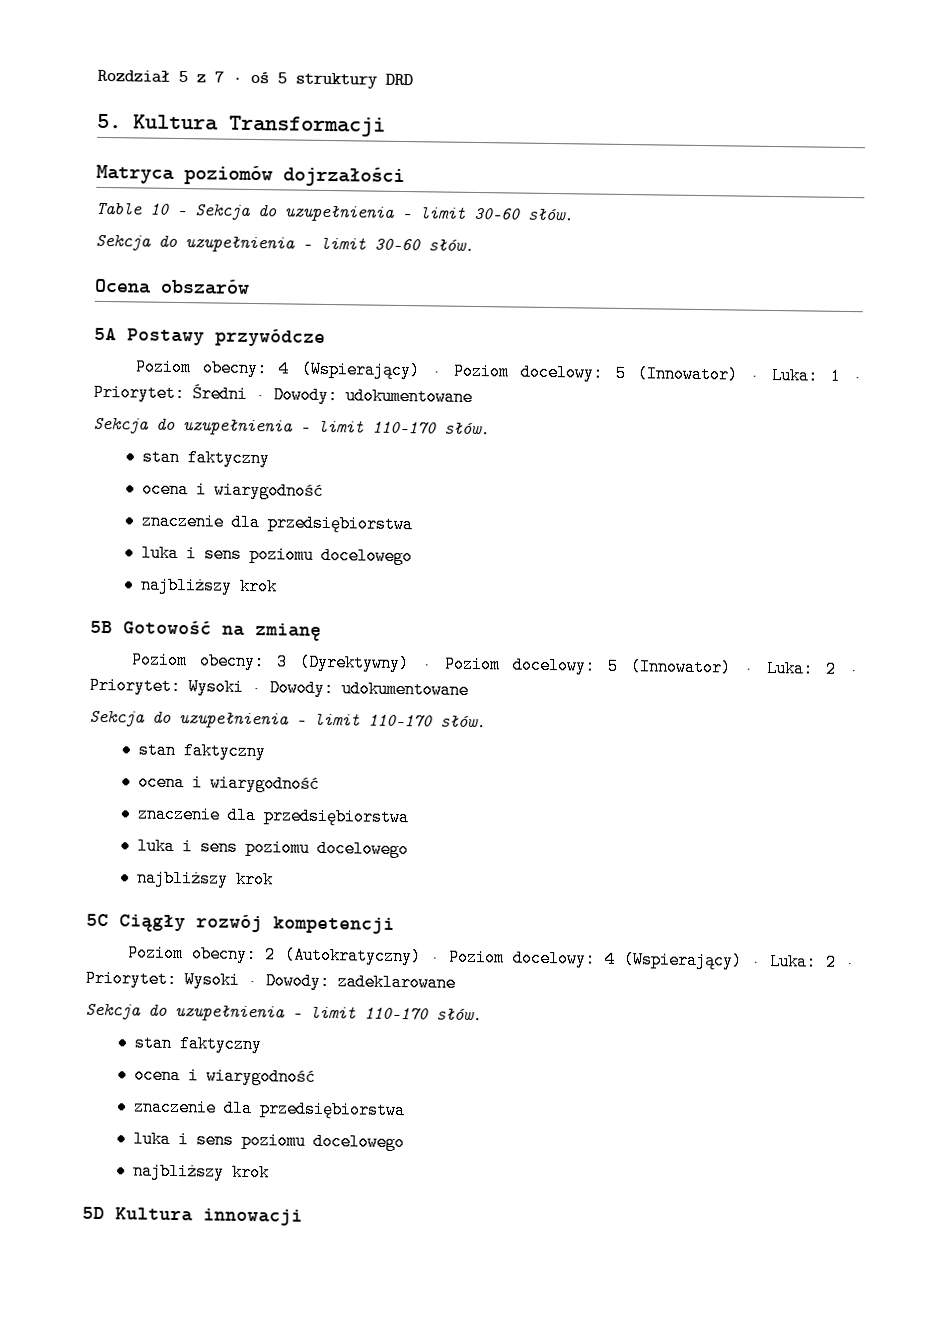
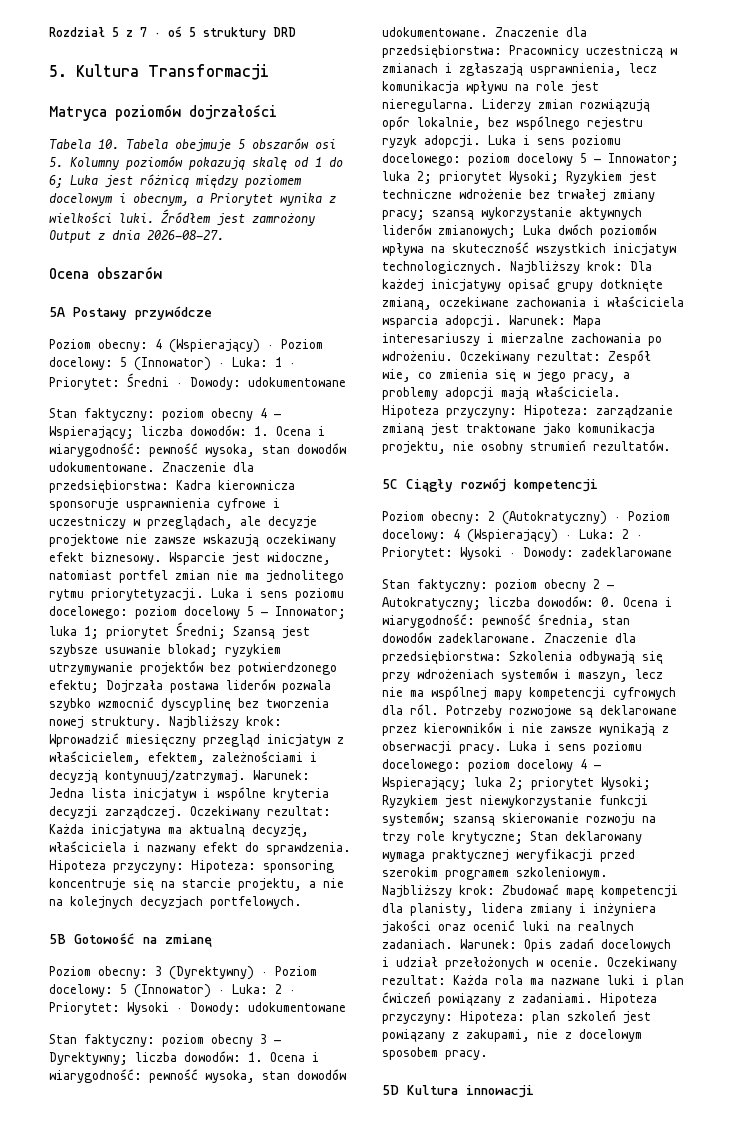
[96,201,574,222] [95,233,474,253] Table 10 — Sekcja do uzupełnienia — limit 30–60 słów. // Sekcja do uzupełnienia — limit 30–60 słów. -> [49,138,336,152] [49,156,343,171] [49,174,302,189] [49,193,336,206] [49,209,315,226] [49,230,224,243] Tabela 10. Tabela obejmuje 5 obszarów osi 5. Kolumny poziomów pokazują skalę od 1 do 6; Luka jest różnicą między poziomem docelowym i obecnym, a Priorytet wynika z wielkości luki. Źródłem jest zamrożony Output z dnia 2026-08-27.
[93,416,490,436] [141,448,270,468] [141,480,323,500] [140,512,413,534] [140,544,413,566] [139,576,278,596] Sekcja do uzupełnienia — limit 110–170 słów. // stan faktyczny // ocena i wiarygodność // znaczenie dla przedsiębiorstwa // luka i sens poziomu docelowego // najbliższy krok -> [49,408,281,421] [49,425,325,440] [49,443,346,457] [49,462,254,472] [49,480,295,494] [49,498,280,511] [49,516,317,530] [49,534,336,548] [49,552,331,565] [49,570,344,583] [49,588,344,601] [49,606,346,619] [49,622,310,640] [49,644,281,657] [49,661,337,675] [49,679,331,693] [49,697,329,712] [49,716,282,729] [49,733,344,748] [49,751,317,765] [49,770,310,784] [49,787,329,801] [49,806,331,820] [49,824,309,838] [49,841,351,855] [49,860,334,873] [49,878,344,892] [49,896,302,909] Stan faktyczny: poziom obecny 4 — Wspierający; liczba dowodów: 1. Ocena i wiarygodność: pewność wysoka, stan dowodów udokumentowane. Znaczenie dla przedsiębiorstwa: Kadra kierownicza sponsoruje usprawnienia cyfrowe i uczestniczy w przeglądach, ale decyzje projektowe nie zawsze wskazują oczekiwany efekt biznesowy. Wsparcie jest widoczne, natomiast portfel zmian nie ma jednolitego rytmu priorytetyzacji. Luka i sens poziomu docelowego: poziom docelowy 5 — Innowator; luka 1; priorytet Średni; Szansą jest szybsze usuwanie blokad; ryzykiem utrzymywanie projektów bez potwierdzonego efektu; Dojrzała postawa liderów pozwala szybko wzmocnić dyscyplinę bez tworzenia nowej struktury. Najbliższy krok: Wprowadzić miesięczny przegląd inicjatyw z właścicielem, efektem, zależnościami i decyzją kontynuuj/zatrzymaj. Warunek: Jedna lista inicjatyw i wspólne kryteria decyzji zarządczej. Oczekiwany rezultat: Każda inicjatywa ma aktualną decyzję, właściciela i nazwany efekt do sprawdzenia. Hipoteza przyczyny: Hipoteza: sponsoring koncentruje się na starcie projektu, a nie na kolejnych decyzjach portfelowych.
[89,709,486,729] [137,741,266,761] [137,773,319,793] [136,805,410,827] [136,837,409,859] [135,869,274,889] Sekcja do uzupełnienia — limit 110–170 słów. // stan faktyczny // ocena i wiarygodność // znaczenie dla przedsiębiorstwa // luka i sens poziomu docelowego // najbliższy krok -> [49,1034,281,1047] [49,1051,319,1065] [49,1069,346,1083] [382,27,587,37] [382,45,677,59] [382,63,657,77] [382,81,599,94] [382,99,650,113] [382,116,643,130] [382,135,621,148] [382,153,679,166] [382,171,657,184] [382,189,655,202] [382,207,642,221] [382,224,656,238] [382,242,676,256] [382,261,652,274] [382,278,663,293] [382,296,684,311] [382,315,601,328] [382,333,662,346] [382,350,651,364] [382,369,630,383] [382,386,621,401] [382,405,673,419] [382,423,655,437] [382,440,671,454] Stan faktyczny: poziom obecny 3 — Dyrektywny; liczba dowodów: 1. Ocena i wiarygodność: pewność wysoka, stan dowodów udokumentowane. Znaczenie dla przedsiębiorstwa: Pracownicy uczestniczą w zmianach i zgłaszają usprawnienia, lecz komunikacja wpływu na role jest nieregularna. Liderzy zmian rozwiązują opór lokalnie, bez wspólnego rejestru ryzyk adopcji. Luka i sens poziomu docelowego: poziom docelowy 5 — Innowator; luka 2; priorytet Wysoki; Ryzykiem jest techniczne wdrożenie bez trwałej zmiany pracy; szansą wykorzystanie aktywnych liderów zmianowych; Luka dwóch poziomów wpływa na skuteczność wszystkich inicjatyw technologicznych. Najbliższy krok: Dla każdej inicjatywy opisać grupy dotknięte zmianą, oczekiwane zachowania i właściciela wsparcia adopcji. Warunek: Mapa interesariuszy i mierzalne zachowania po wdrożeniu. Oczekiwany rezultat: Zespół wie, co zmienia się w jego pracy, a problemy adopcji mają właściciela. Hipoteza przyczyny: Hipoteza: zarządzanie zmianą jest traktowane jako komunikacja projektu, nie osobny strumień rezultatów.
[85,1002,482,1022] [133,1034,262,1054] [133,1066,315,1086] [132,1098,406,1120] [132,1130,405,1152] [132,1162,270,1182] Sekcja do uzupełnienia — limit 110–170 słów. // stan faktyczny // ocena i wiarygodność // znaczenie dla przedsiębiorstwa // luka i sens poziomu docelowego // najbliższy krok -> [382,579,614,592] [382,596,672,610] [382,614,630,628] [382,632,636,643] [382,651,663,665] [382,668,663,682] [382,686,676,700] [382,704,677,719] [382,722,669,737] [382,741,642,754] [382,759,601,772] [382,777,651,791] [382,795,648,808] [382,812,656,827] [382,831,642,844] [382,849,635,862] [382,867,608,880] [382,884,678,899] [382,903,656,916] [382,920,634,934] [382,938,671,952] [382,957,677,970] [382,975,684,988] [382,992,657,1007] [382,1010,651,1024] [382,1029,642,1043] [382,1047,488,1060] Stan faktyczny: poziom obecny 2 — Autokratyczny; liczba dowodów: 0. Ocena i wiarygodność: pewność średnia, stan dowodów zadeklarowane. Znaczenie dla przedsiębiorstwa: Szkolenia odbywają się przy wdrożeniach systemów i maszyn, lecz nie ma wspólnej mapy kompetencji cyfrowych dla ról. Potrzeby rozwojowe są deklarowane przez kierowników i nie zawsze wynikają z obserwacji pracy. Luka i sens poziomu docelowego: poziom docelowy 4 — Wspierający; luka 2; priorytet Wysoki; Ryzykiem jest niewykorzystanie funkcji systemów; szansą skierowanie rozwoju na trzy role krytyczne; Stan deklarowany wymaga praktycznej weryfikacji przed szerokim programem szkoleniowym. Najbliższy krok: Zbudować mapę kompetencji dla planisty, lidera zmiany i inżyniera jakości oraz ocenić luki na realnych zadaniach. Warunek: Opis zadań docelowych i udział przełożonych w ocenie. Oczekiwany rezultat: Każda rola ma nazwane luki i plan ćwiczeń powiązany z zadaniami. Hipoteza przyczyny: Hipoteza: plan szkoleń jest powiązany z zakupami, nie z docelowym sposobem pracy.

